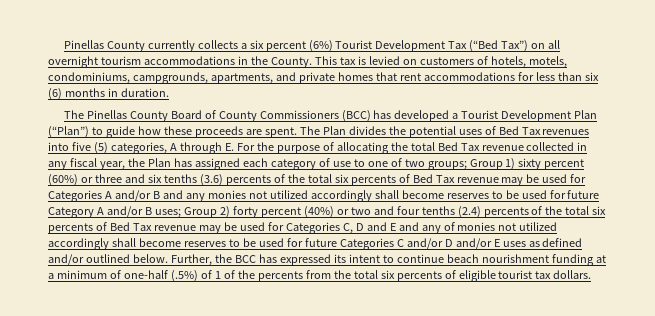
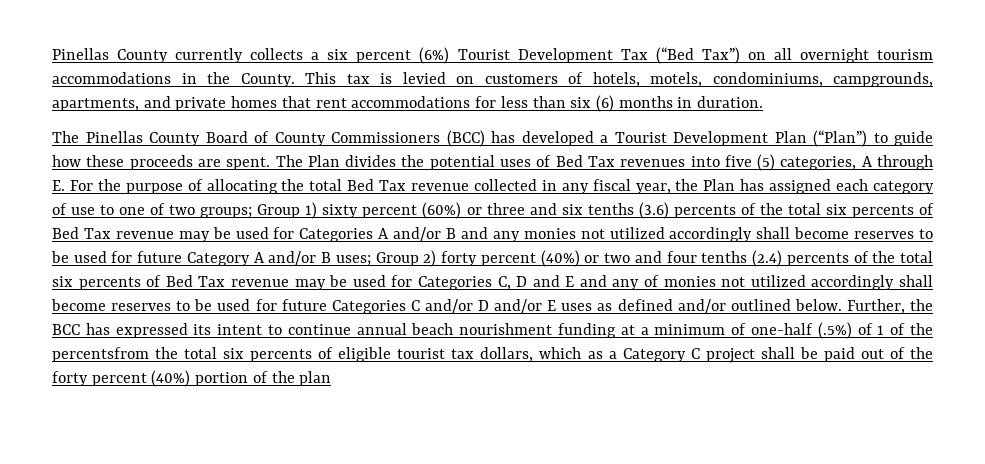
(444, 258) none -> [356,323,407,335] annual
[257,270,331,282] percents from -> [52,347,149,362] percentsfrom
[553,270,592,279] dollars. -> [480,347,933,363] [52,370,332,387] dollars, which as a Category C project shall be paid out of the forty percent (40%) portion of the plan

